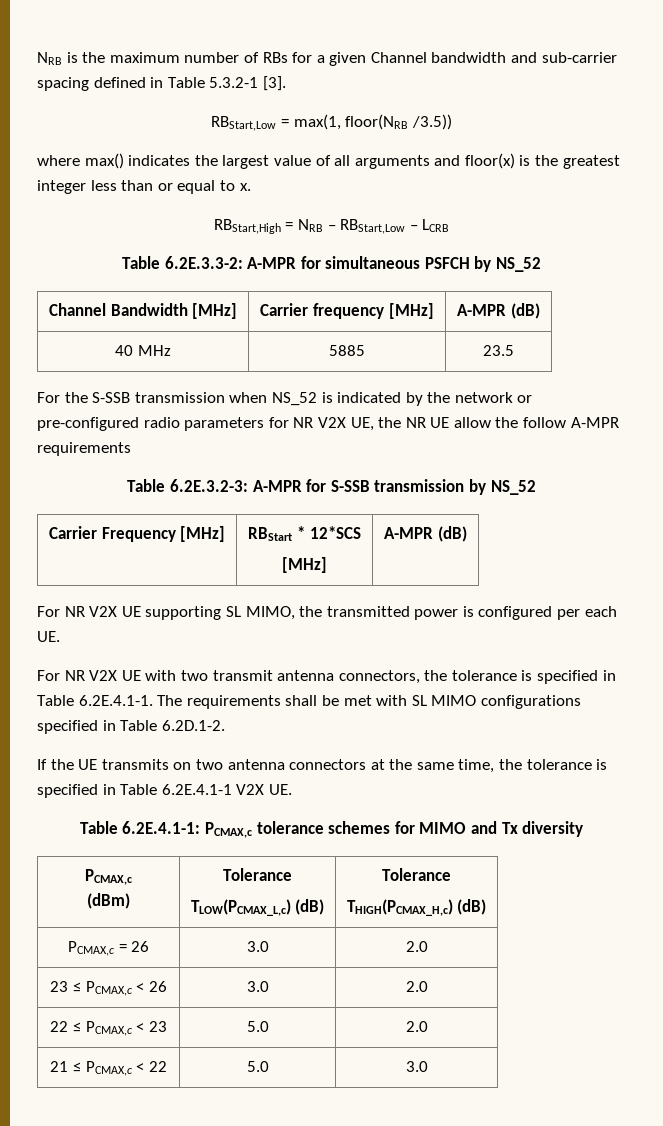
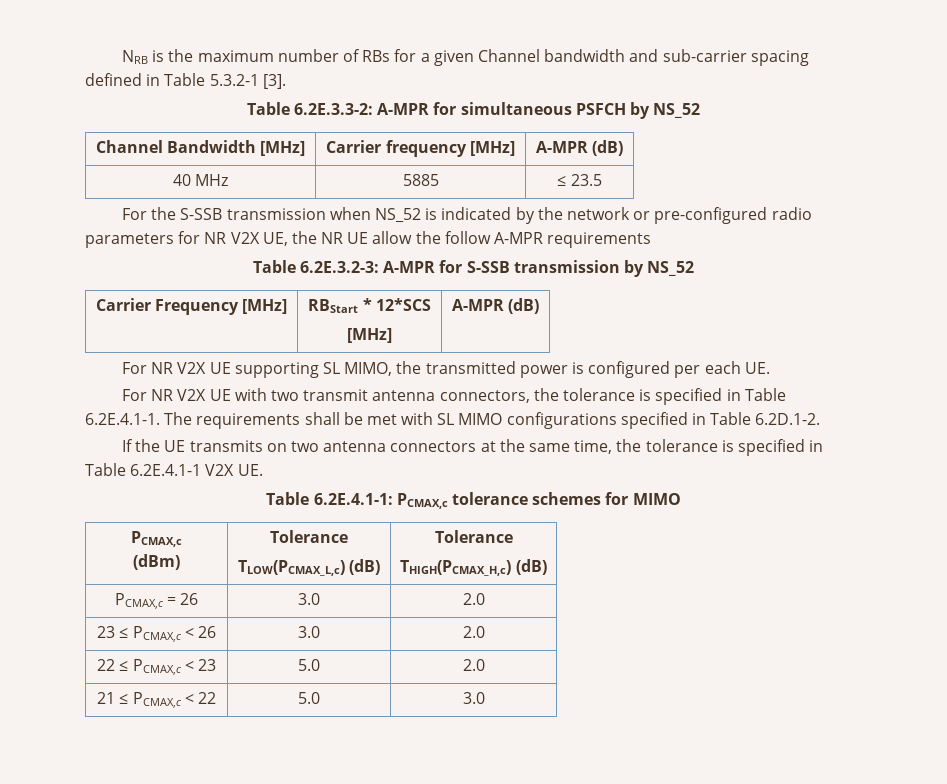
[211,114,452,131] [37,153,620,169] [37,180,251,194] [213,219,450,234] // RBStart,Low = max(1, floor(NRB /3.5)) // where max() indicates the largest value of all arguments and floor(x) is the greatest integer less than or equal to x. // RBStart,High = NRB – RBStart,Low – LCRB -> (286, 81) none
(365, 350) none -> [557,175,567,186] ≤
[470,821,584,837] and Tx diversity -> (681, 499) none

